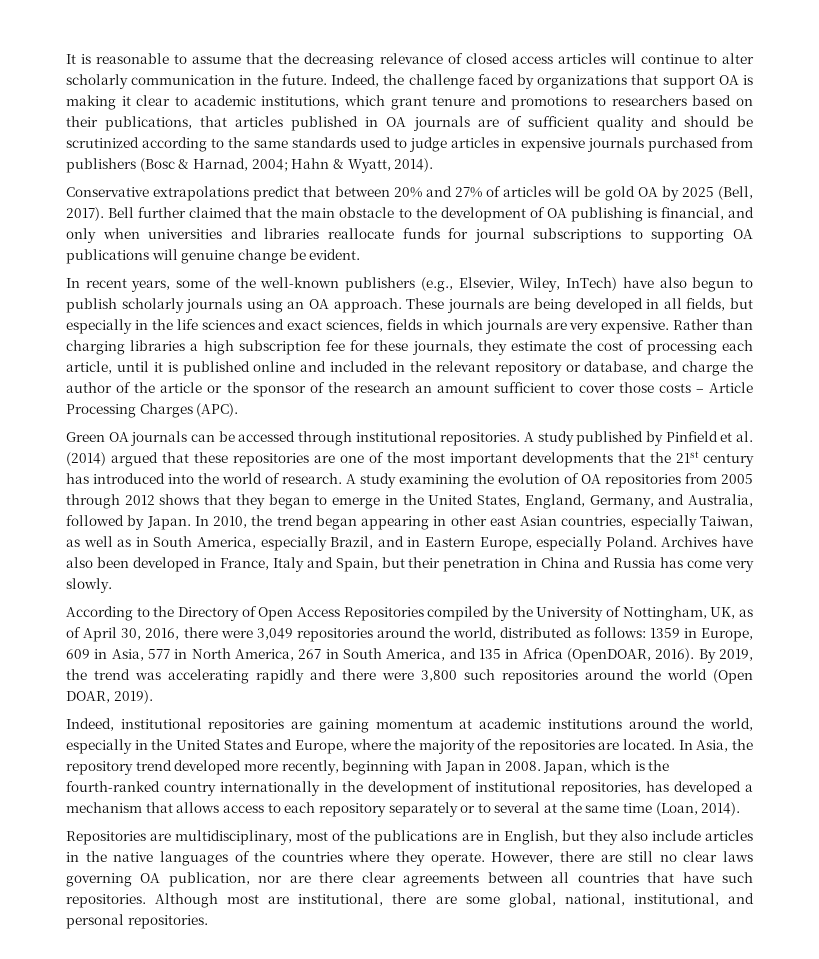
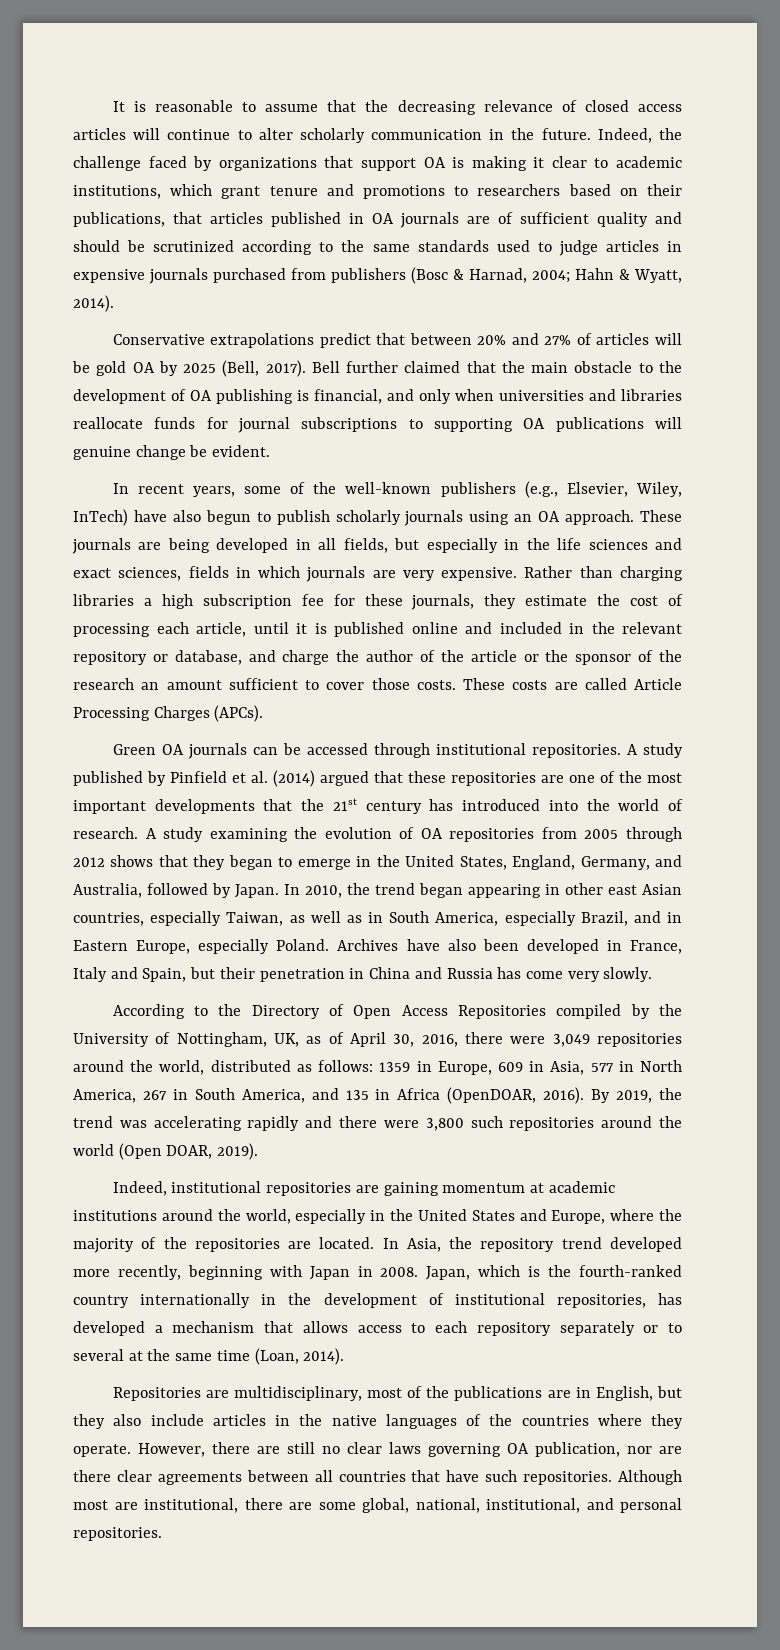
[658,383,704,393] costs – -> [416,678,627,690] costs. These costs are called
[196,403,239,417] (APC). -> [214,705,264,722] (APCs).

